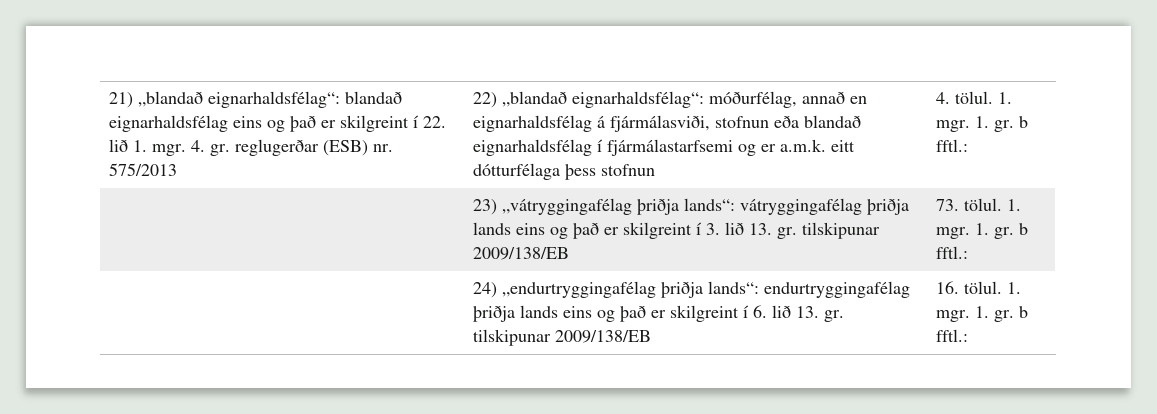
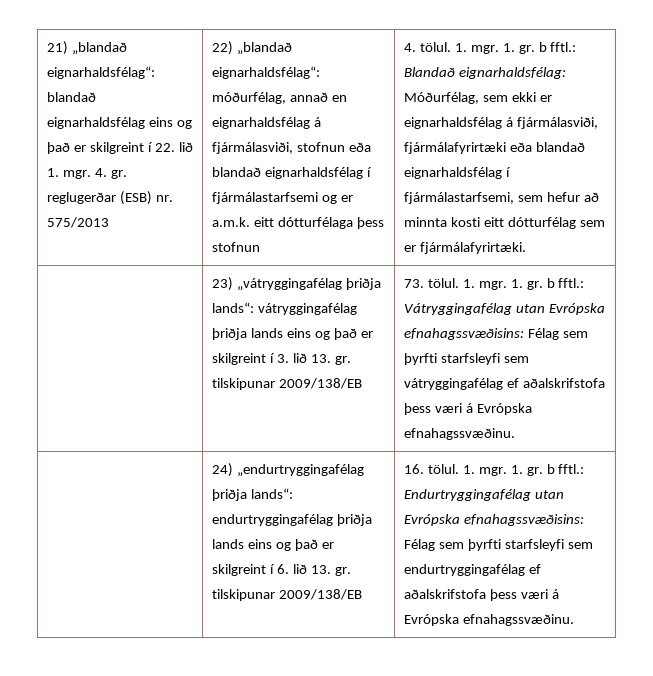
(968, 145) none -> [404,67,566,79] [404,92,552,104] [404,117,598,129] [404,142,585,154] [404,167,510,179] [404,192,599,204] [404,217,605,229] [404,242,526,254] Blandað eignarhaldsfélag: Móðurfélag, sem ekki er eignarhaldsfélag á fjármálasviði, fjármálafyrirtæki eða blandað eignarhaldsfélag í fjármálastarfsemi, sem hefur að minnta kosti eitt dótturfélag sem er fjármálafyrirtæki.
(968, 252) none -> [404,303,605,315] [404,328,588,340] [404,353,529,365] [404,378,605,390] [404,403,532,415] [404,428,516,440] Vátryggingafélag utan Evrópska efnahagssvæðisins: Félag sem þyrfti starfsleyfi sem vátryggingafélag ef aðalskrifstofa þess væri á Evrópska efnahagssvæðinu.
(968, 335) none -> [404,489,564,501] [404,514,584,526] [404,539,593,551] [404,564,541,576] [404,589,559,601] [404,614,574,626] Endurtryggingafélag utan Evrópska efnahagssvæðisins: Félag sem þyrfti starfsleyfi sem endurtryggingafélag ef aðalskrifstofa þess væri á Evrópska efnahagssvæðinu.

